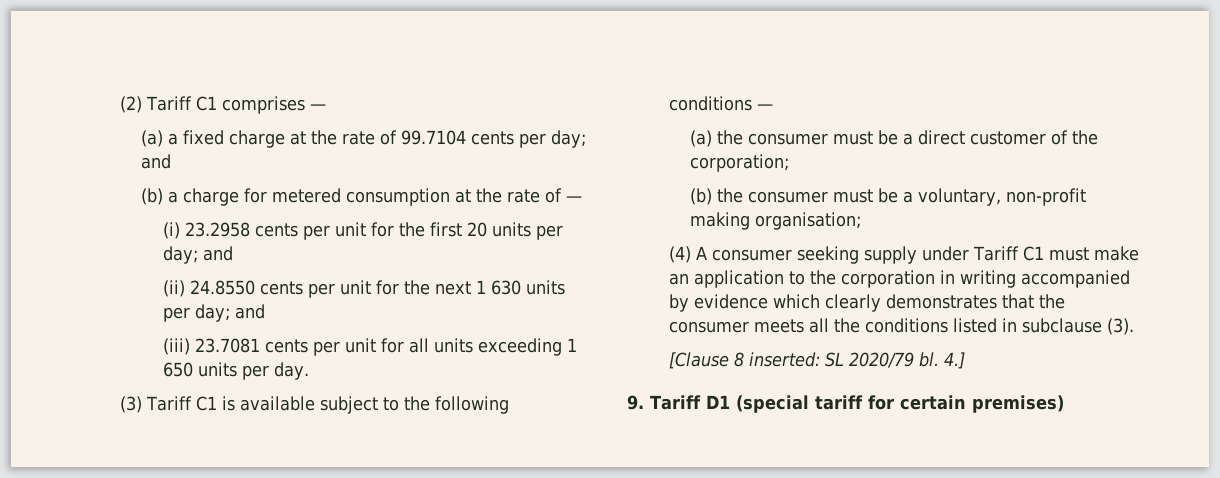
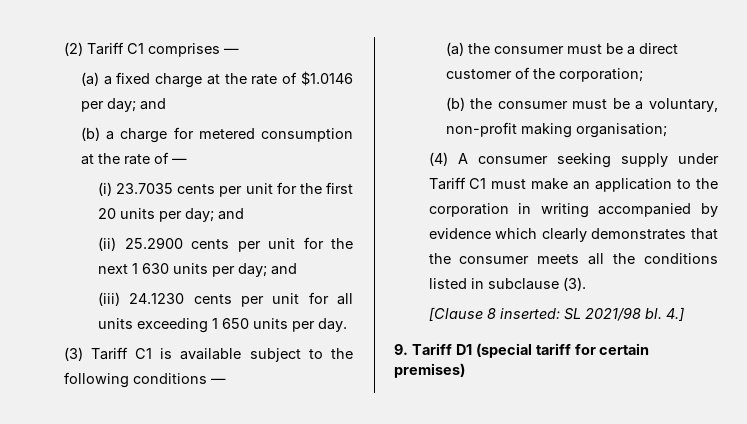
[401,130,515,145] 99.7104 cents -> [301,71,353,86] $1.0146
[184,222,250,237] 23.2958 -> [116,183,174,194] 23.7035
[189,280,255,295] 24.8550 -> [124,237,183,249] 25.2900
[194,338,260,353] 23.7081 -> [129,293,185,304] 24.1230
[849,352,915,368] 2020/79 -> [584,307,641,321] 2021/98

